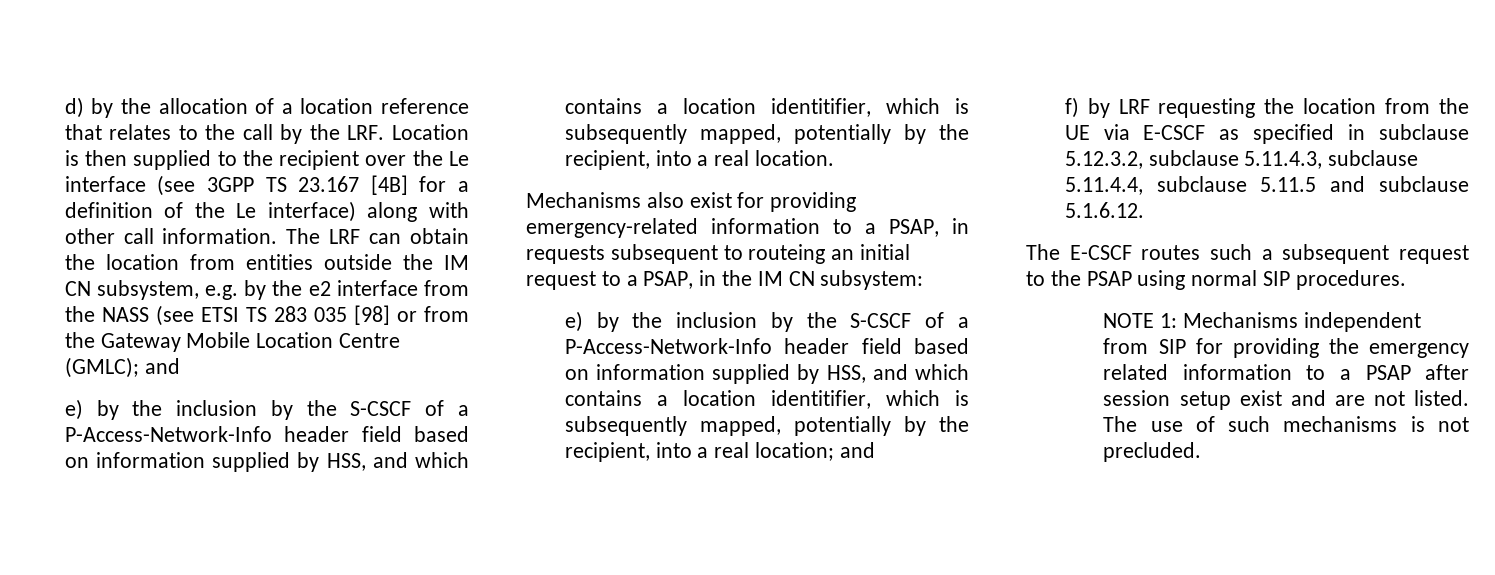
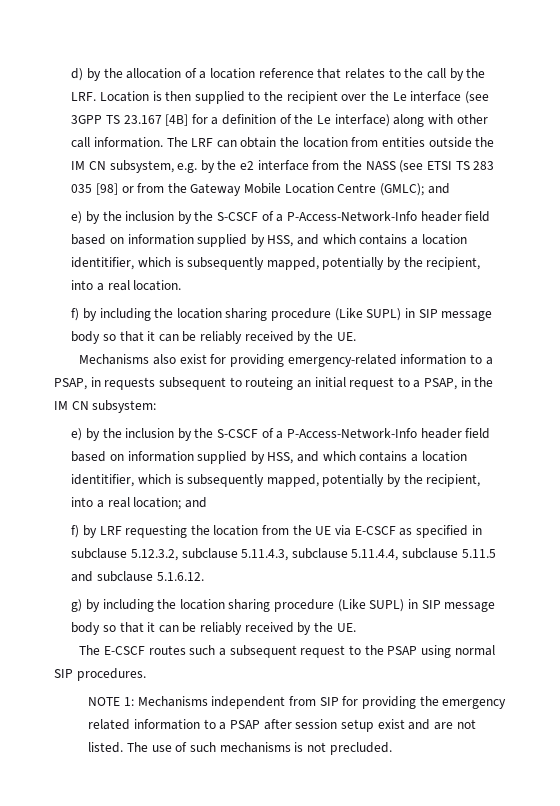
(834, 158) none -> [71,308,493,321] [71,331,356,344] // f) by including the location sharing procedure (Like SUPL) in SIP message body so that it can be reliably received by the UE.
(1144, 210) none -> [71,599,496,612] [71,622,356,635] // g) by including the location sharing procedure (Like SUPL) in SIP message body so that it can be reliably received by the UE.

